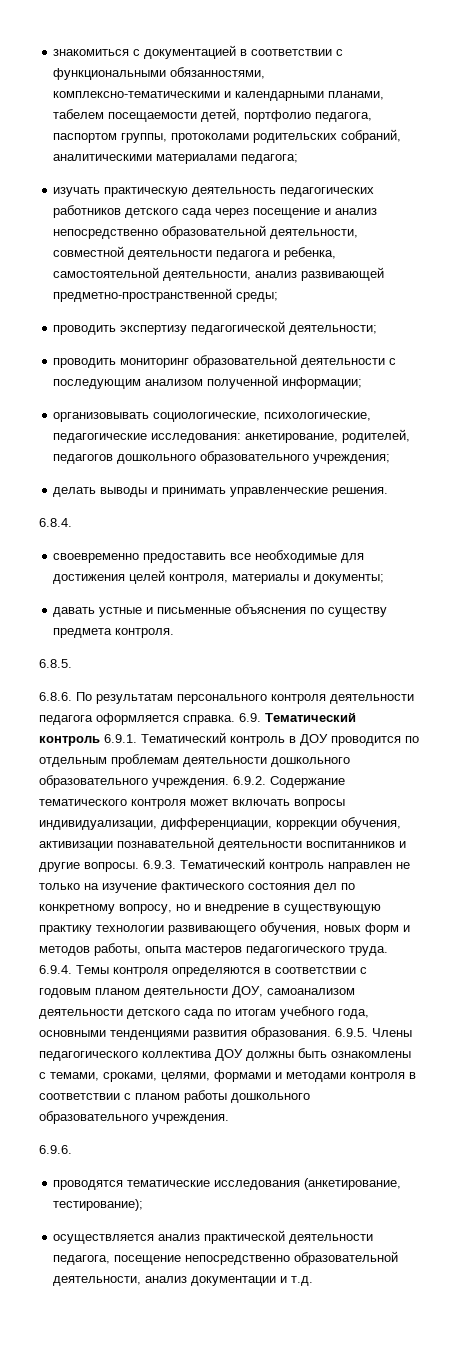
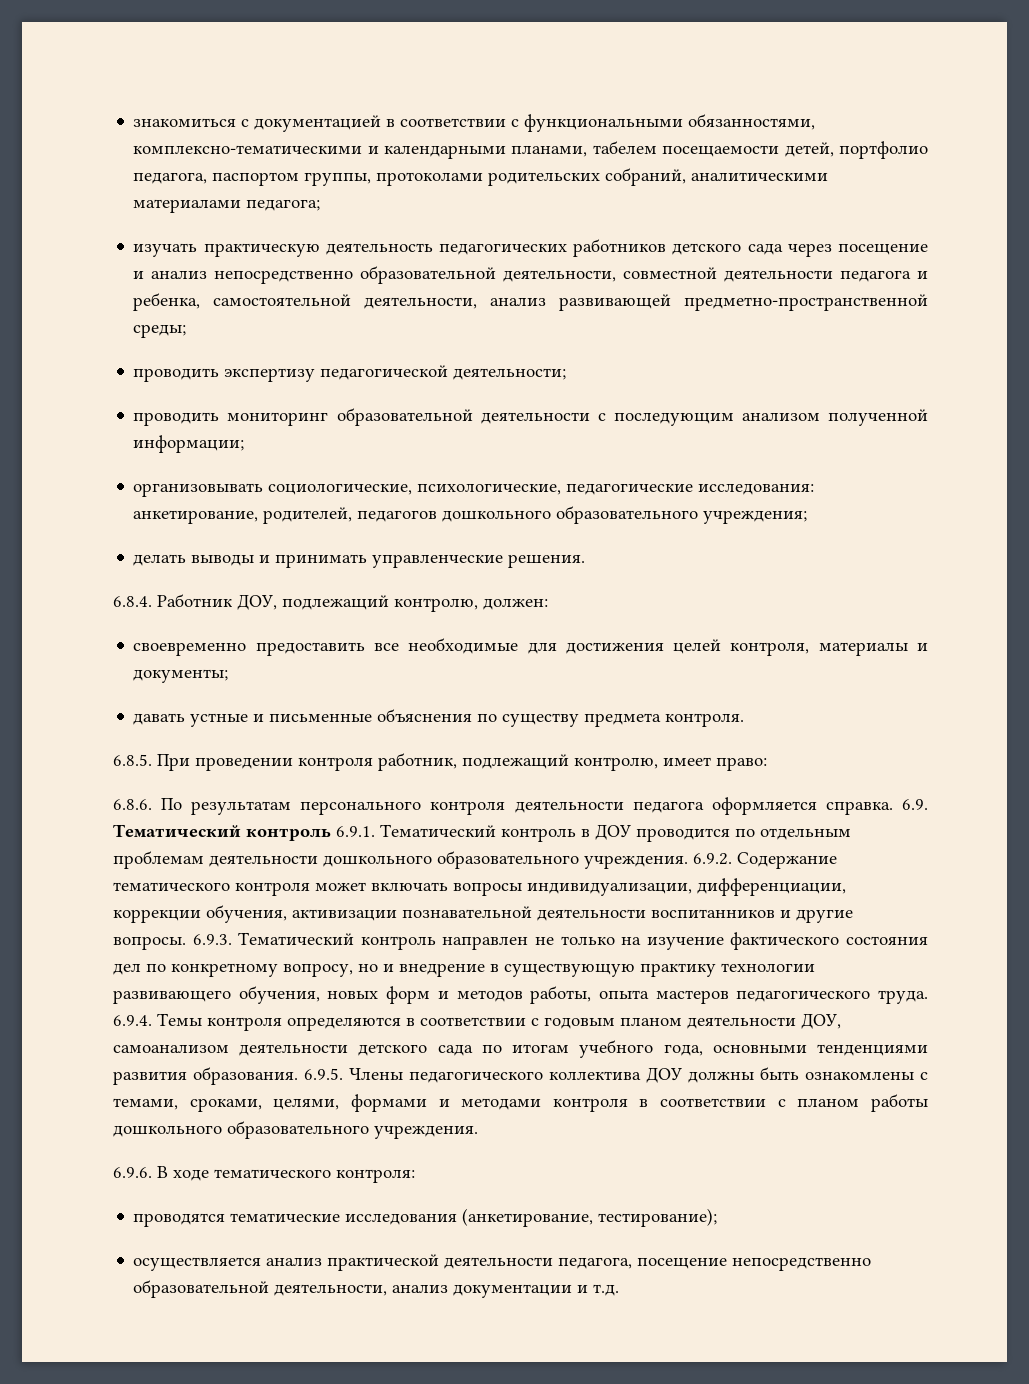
(72, 522) none -> [157,594,548,612] Работник ДОУ, подлежащий контролю, должен:
(72, 663) none -> [157,753,767,771] При проведении контроля работник, подлежащий контролю, имеет право:
(72, 1149) none -> [157,1166,415,1183] В ходе тематического контроля:

